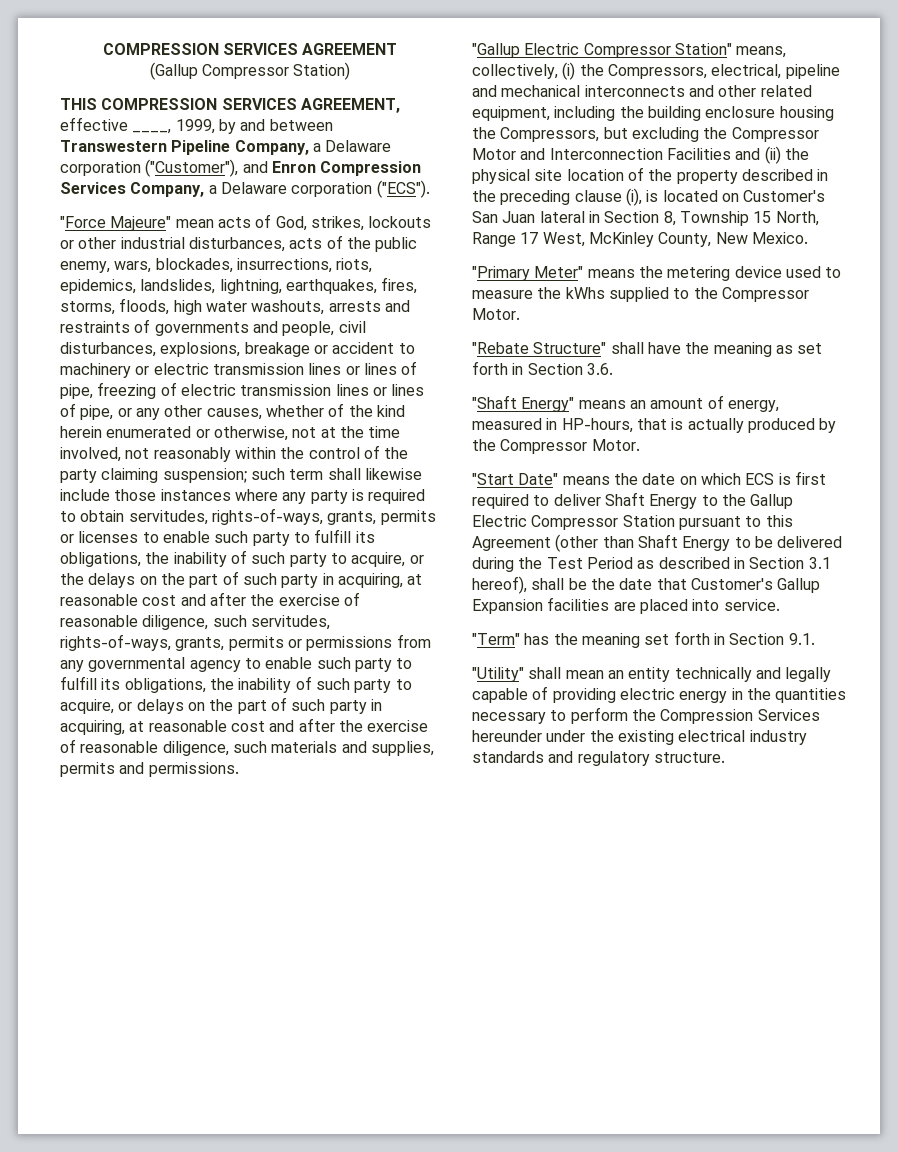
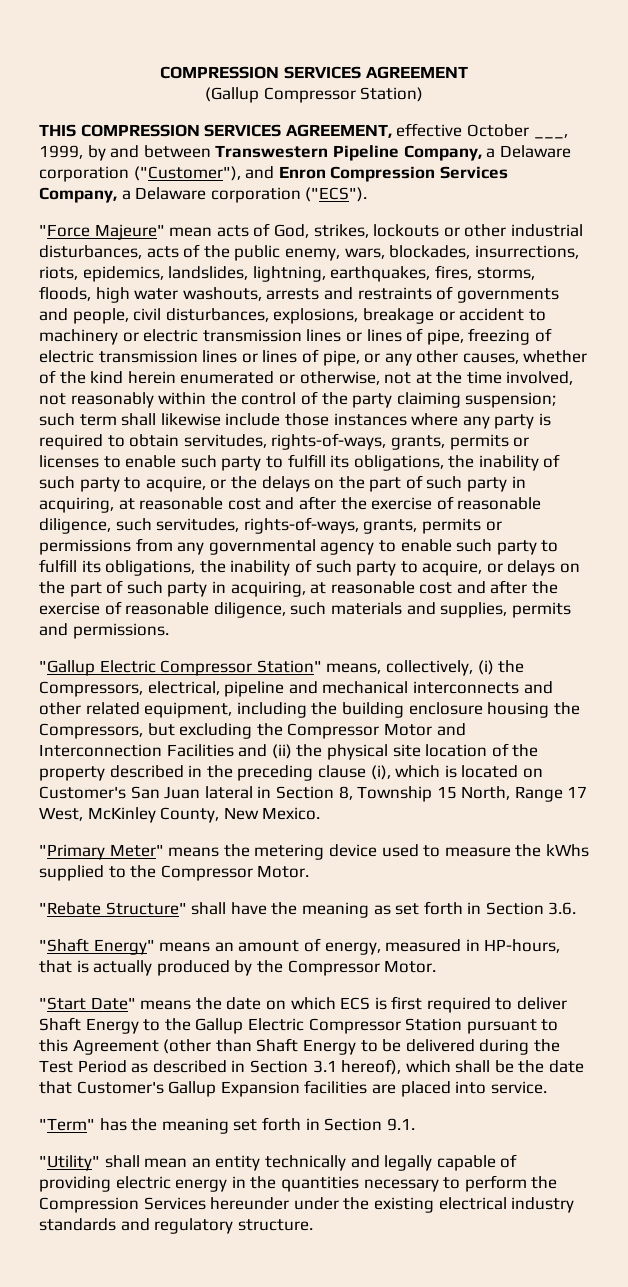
[132,129,172,134] ____, -> [466,124,568,139] October ___,
(642, 197) none -> [395,765,441,778] which
(527, 585) none -> [405,1060,451,1073] which

